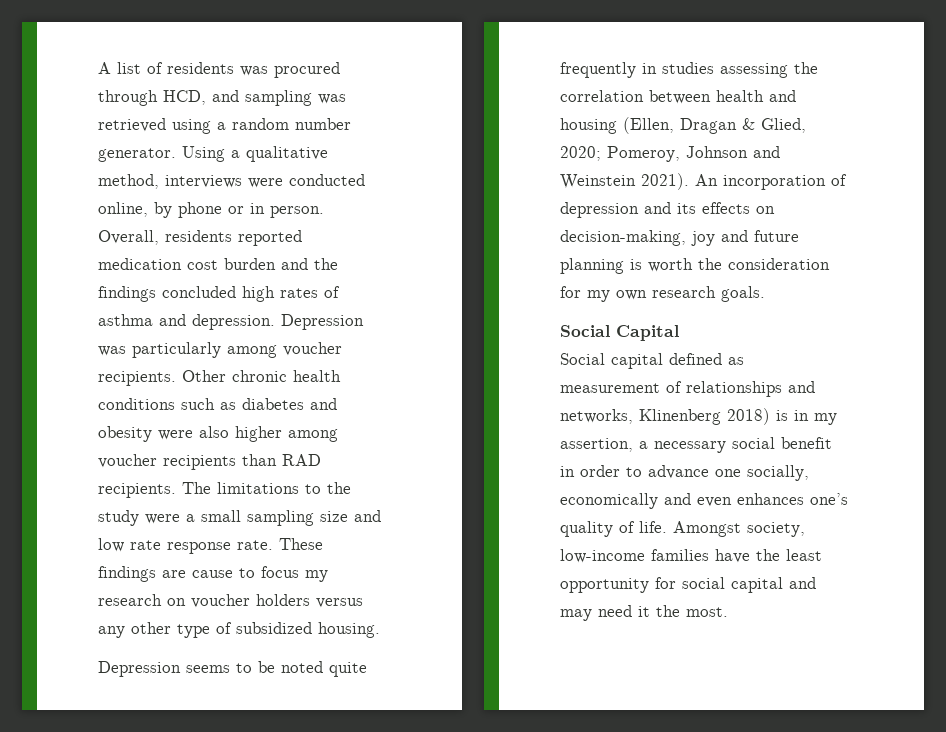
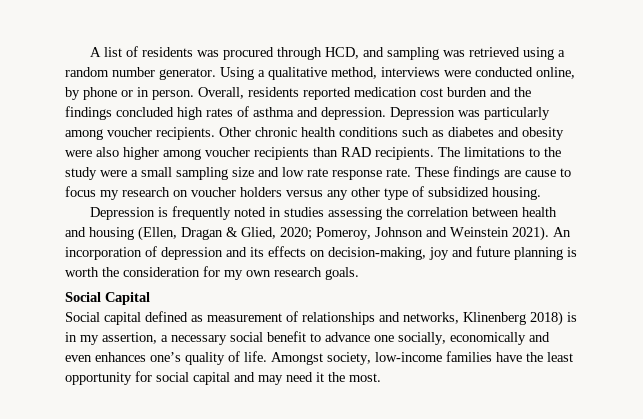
[186,661,367,677] [560,62,636,78] seems to be noted quite frequently -> [157,206,266,220] is frequently noted
[560,465,620,477] in order -> (306, 336) none

